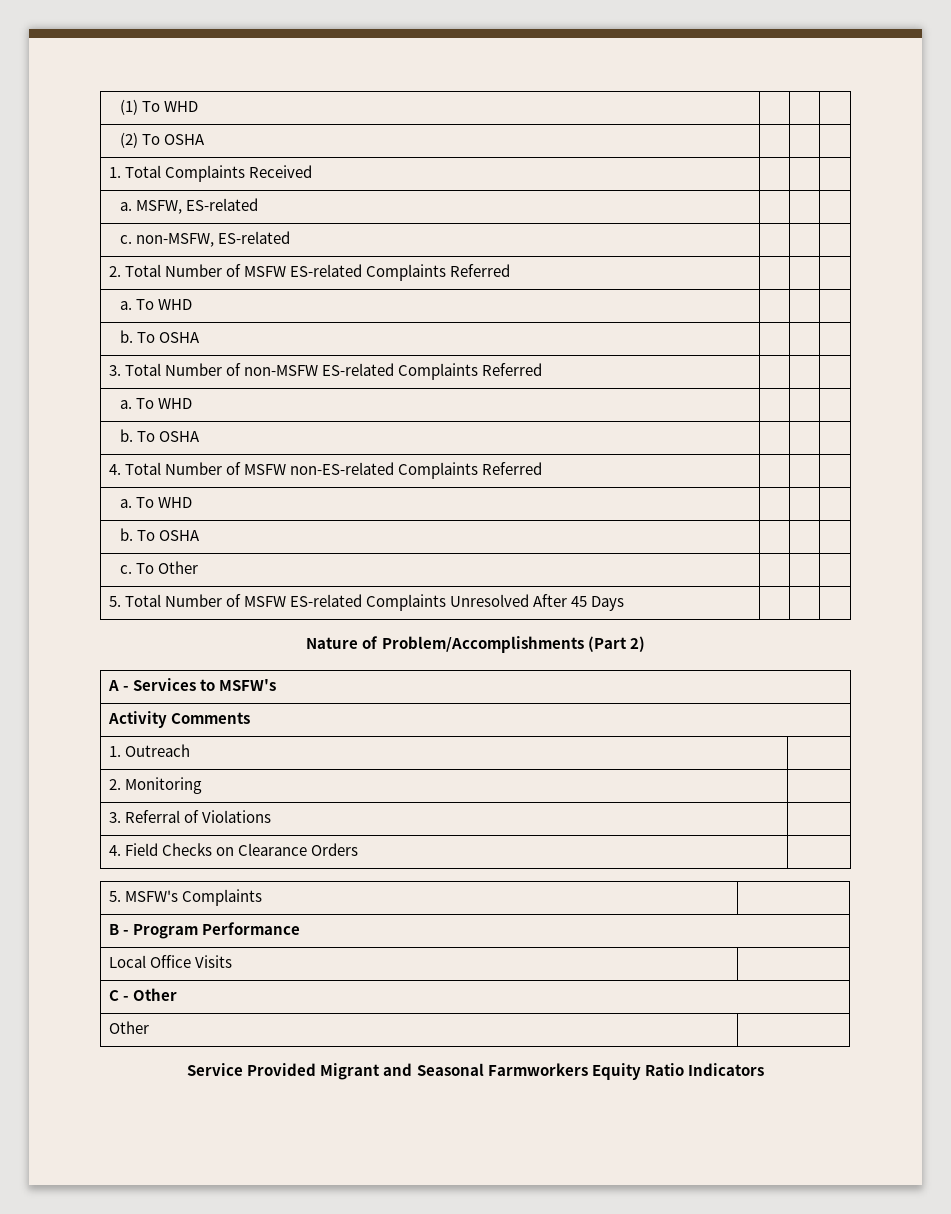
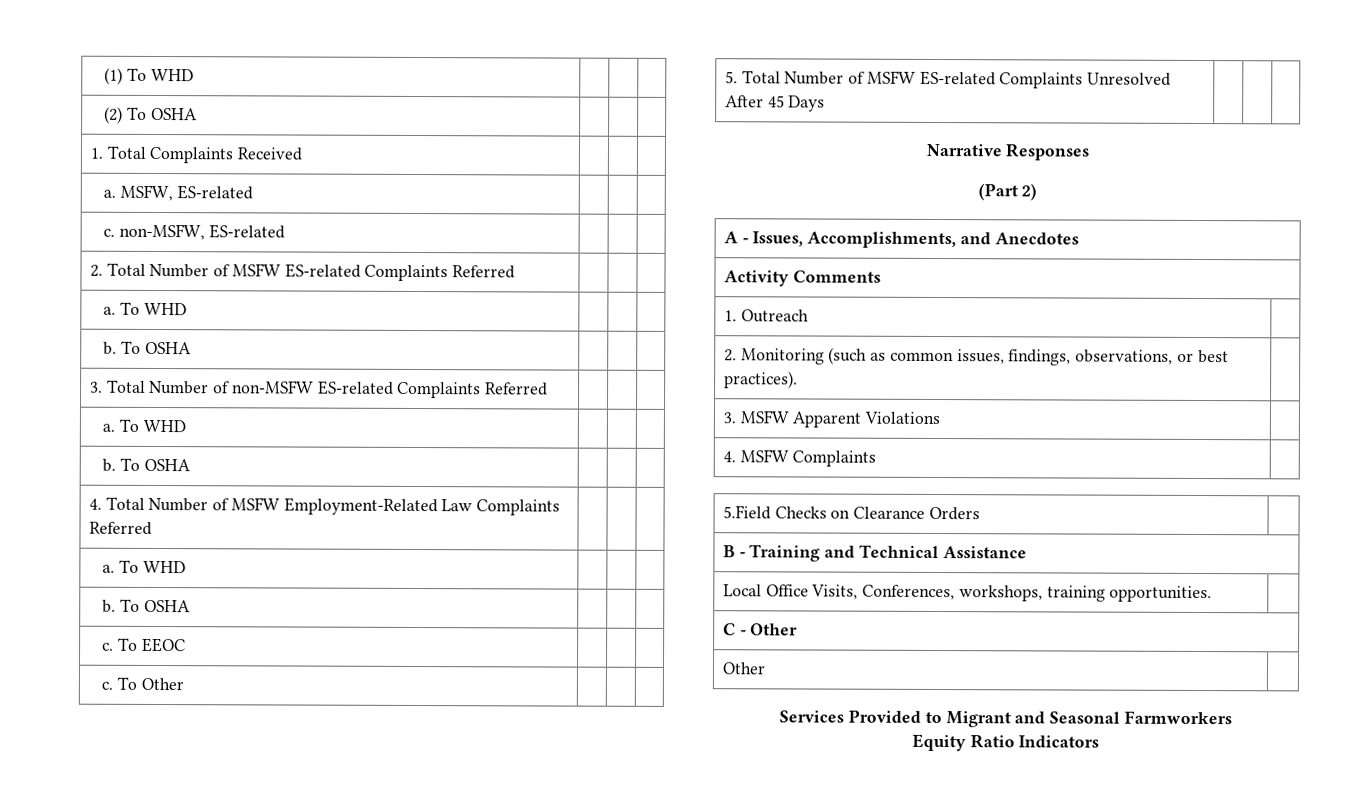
[289,462,543,479] [119,497,193,508] [119,528,201,541] non-ES-related Complaints Referred | | | // a. To WHD | | | // b. To OSHA | | | -> [283,497,561,516] [89,521,153,535] [102,559,186,574] [102,598,191,613] [102,637,186,653] Employment-Related Law Complaints Referred | | | // a. To WHD | | | // b. To OSHA | | | // c. To EEOC | | |
[306,636,584,653] Nature of Problem/Accomplishments -> [925,143,1091,161] Narrative Responses //
[132,678,276,691] Services to MSFW's -> [752,231,1079,249] Issues, Accomplishments, and Anecdotes
[108,810,199,823] | // 3. Referral of -> [828,347,1229,366] [724,371,799,389] [723,410,862,428] (such as common issues, findings, observations, or best practices). | // 3. MSFW Apparent
[124,843,158,856] Field -> [739,449,877,467] [723,505,772,520] MSFW Complaints | // 5.Field
[108,889,262,906] // 5. MSFW's Complaints | -> (980, 513) none
[132,922,300,939] [108,955,232,968] Program Performance // Local Office Visits -> [749,544,1027,562] [723,584,1213,603] Training and Technical Assistance // Local Office Visits, Conferences, workshops, training opportunities.
[187,1063,317,1076] Service Provided -> [779,709,942,724] Services Provided to
(588, 1069) none -> (1232, 717) //

